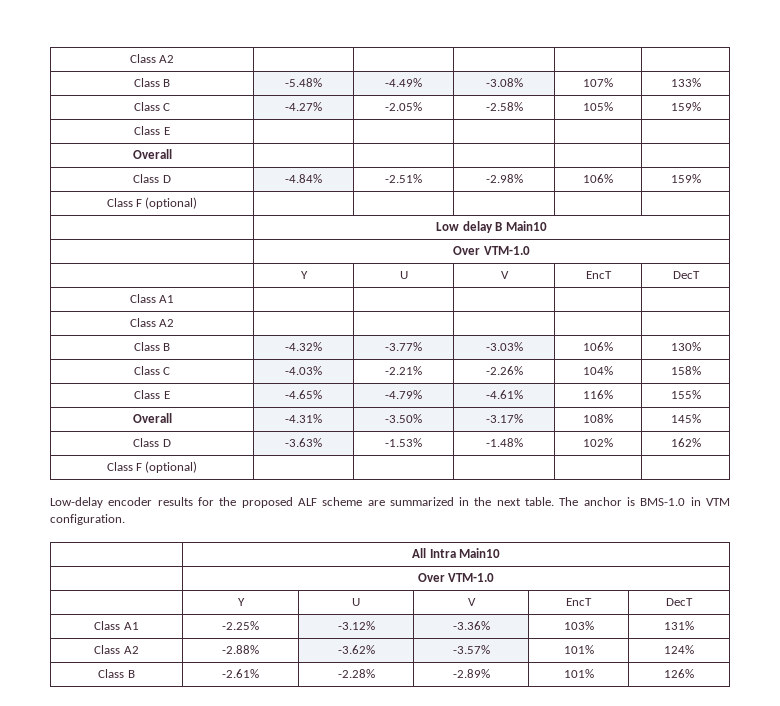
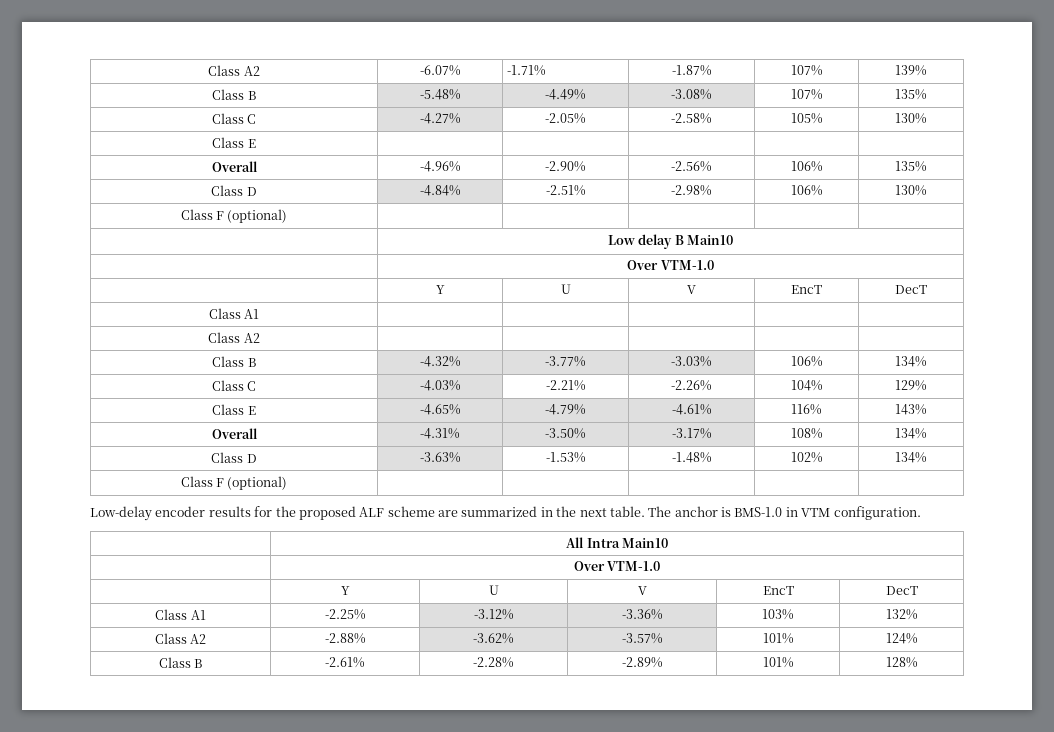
[129,54,175,63] Class A2 | | | | | -> [208,65,260,76] [419,65,461,76] [507,65,547,76] [671,65,712,76] [790,65,823,76] [895,65,927,76] Class A2 | -6.07% | -1.71% | -1.87% | 107% | 139%
[670,78,701,87] 133% -> [895,89,927,100] 135%
[670,102,701,111] 159% -> [895,113,927,124] 130%
(172, 154) | | | | -> [419,161,461,172] [545,161,586,172] [671,161,712,172] [790,161,823,172] [895,161,927,172] -4.96% | -2.90% | -2.56% | 106% | 135%
[670,174,701,183] 159% -> [895,185,927,196] 130%
[670,342,701,351] 130% -> [895,356,927,367] 134%
[670,366,701,375] 158% -> [895,380,927,391] 129%
[670,390,701,399] 155% -> [895,404,927,415] 143%
[670,414,701,423] 145% -> [895,428,927,439] 134%
[670,438,701,447] 162% -> [895,452,927,463] 134%
[664,621,694,630] 131% -> [885,609,918,620] 132%
[664,669,694,678] 126% -> [885,657,918,668] 128%

